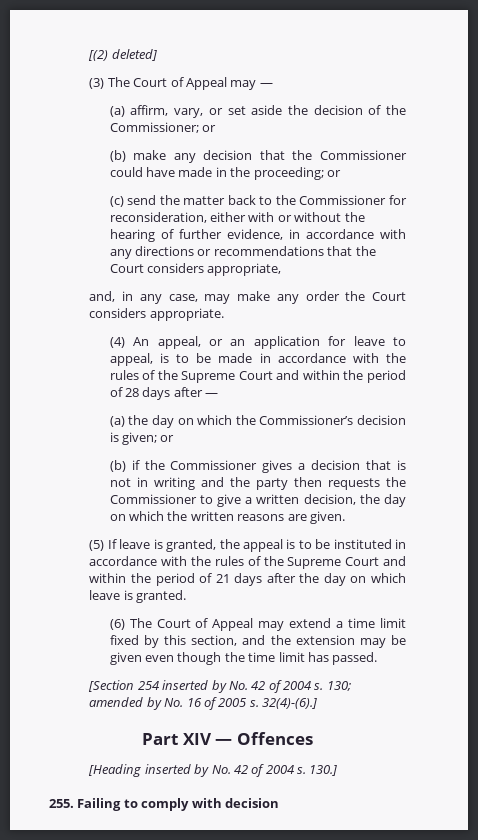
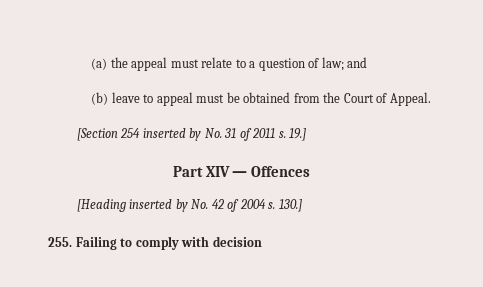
[88,49,157,61] [89,77,273,90] [109,105,406,118] [109,122,217,133] [109,150,407,163] [109,167,341,180] [109,195,407,207] [109,212,365,223] [109,229,406,242] [109,246,376,259] [109,263,282,276] [89,291,406,304] [89,308,224,321] [109,336,407,349] [109,353,406,366] [109,370,406,383] [109,387,219,400] [109,415,406,428] [109,432,175,445] [109,460,406,473] [109,477,406,490] [109,494,406,507] [109,511,345,524] [89,539,407,552] [89,556,406,569] [89,573,406,586] [89,590,187,603] [109,618,406,631] [109,635,406,648] [109,652,378,665] [(2) deleted] // (3) The Court of Appeal may — // (a) affirm, vary, or set aside the decision of the Commissioner; or // (b) make any decision that the Commissioner could have made in the proceeding; or // (c) send the matter back to the Commissioner for reconsideration, either with or without the hearing of further evidence, in accordance with any directions or recommendations that the Court considers appropriate, // and, in any case, may make any order the Court considers appropriate. // (4) An appeal, or an application for leave to appeal, is to be made in accordance with the rules of the Supreme Court and within the period of 28 days after — // (a) the day on which the Commissioner’s decision is given; or // (b) if the Commissioner gives a decision that is not in writing and the party then requests the Commissioner to give a written decision, the day on which the written reasons are given. // (5) If leave is granted, the appeal is to be instituted in accordance with the rules of the Supreme Court and within the period of 21 days after the day on which leave is granted. // (6) The Court of Appeal may extend a time limit fixed by this section, and the extension may be given even though the time limit has passed. -> [90,57,368,71] [90,92,431,106] (a) the appeal must relate to a question of law; and // (b) leave to appeal must be obtained from the Court of Appeal.
[251,680,351,693] [89,697,318,710] 42 of 2004 s. 130; amended by No. 16 of 2005 s. 32(4)-(6).] -> [224,128,307,141] 31 of 2011 s. 19.]

